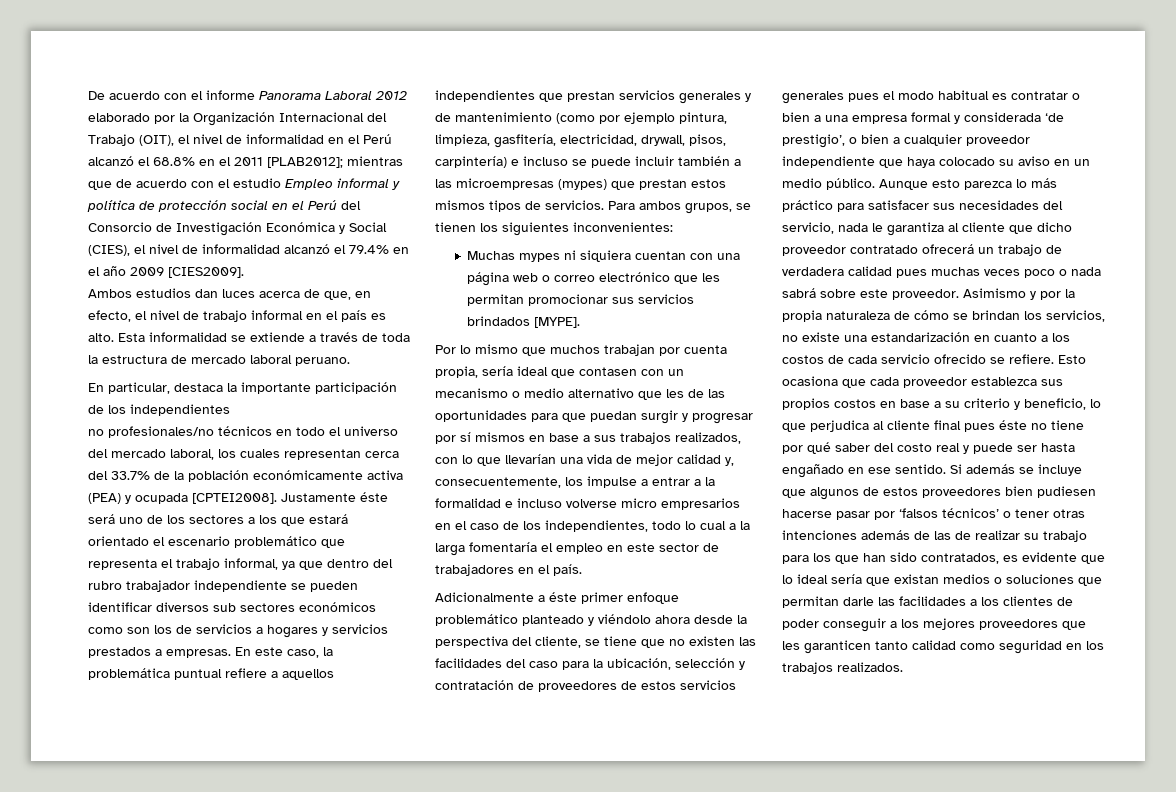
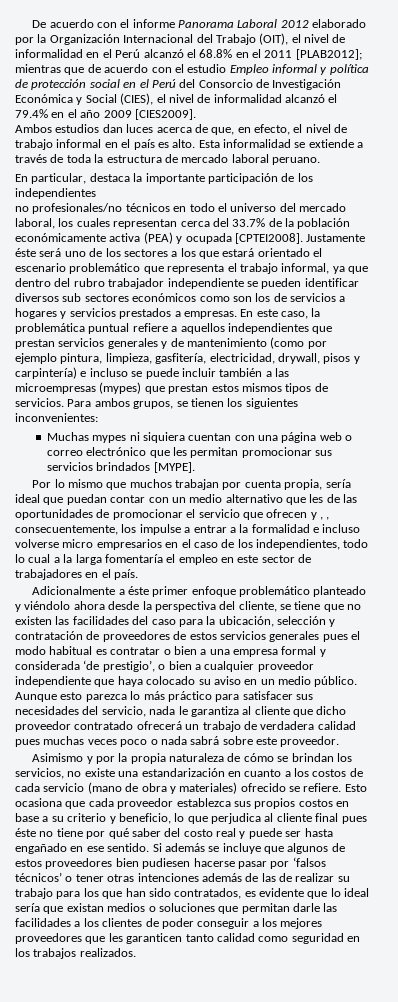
[689,134,726,146] pisos, -> [323,353,360,364] pisos y
[579,367,684,376] [435,388,520,398] contasen con un mecanismo o -> [66,494,186,505] puedan contar con un
[531,410,753,424] [435,432,741,444] [435,454,734,466] para que puedan surgir y progresar por sí mismos en base a sus trabajos realizados, con lo que llevarían una vida de mejor calidad y, -> [96,509,330,520] de promocionar el servicio que ofrecen y , ,
(959, 294) none -> (340, 741) //
(930, 359) none -> [87,782,238,794] (mano de obra y materiales)

